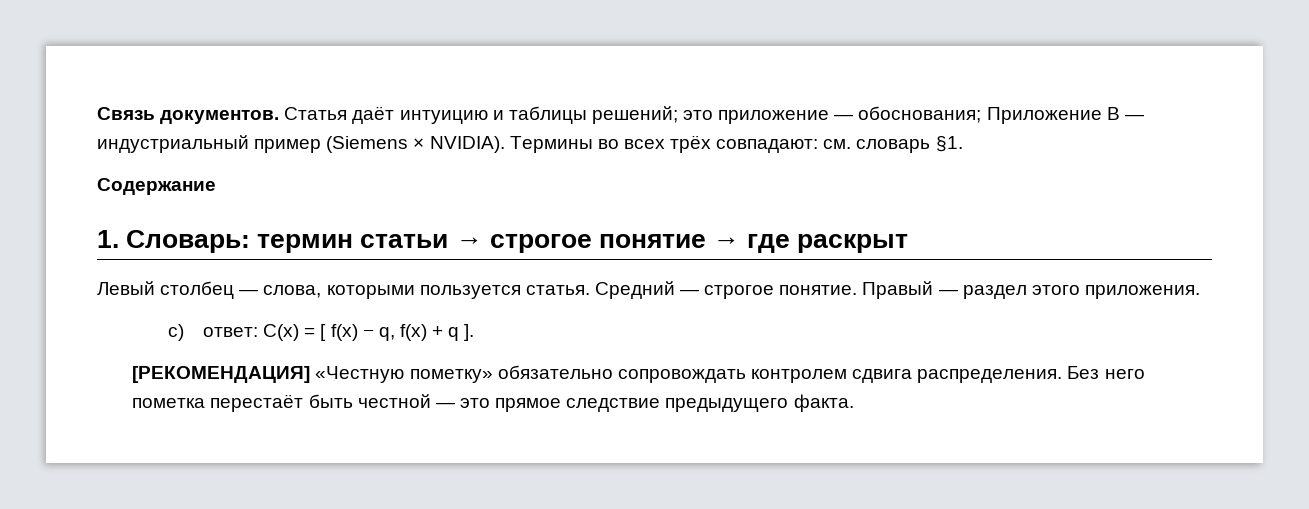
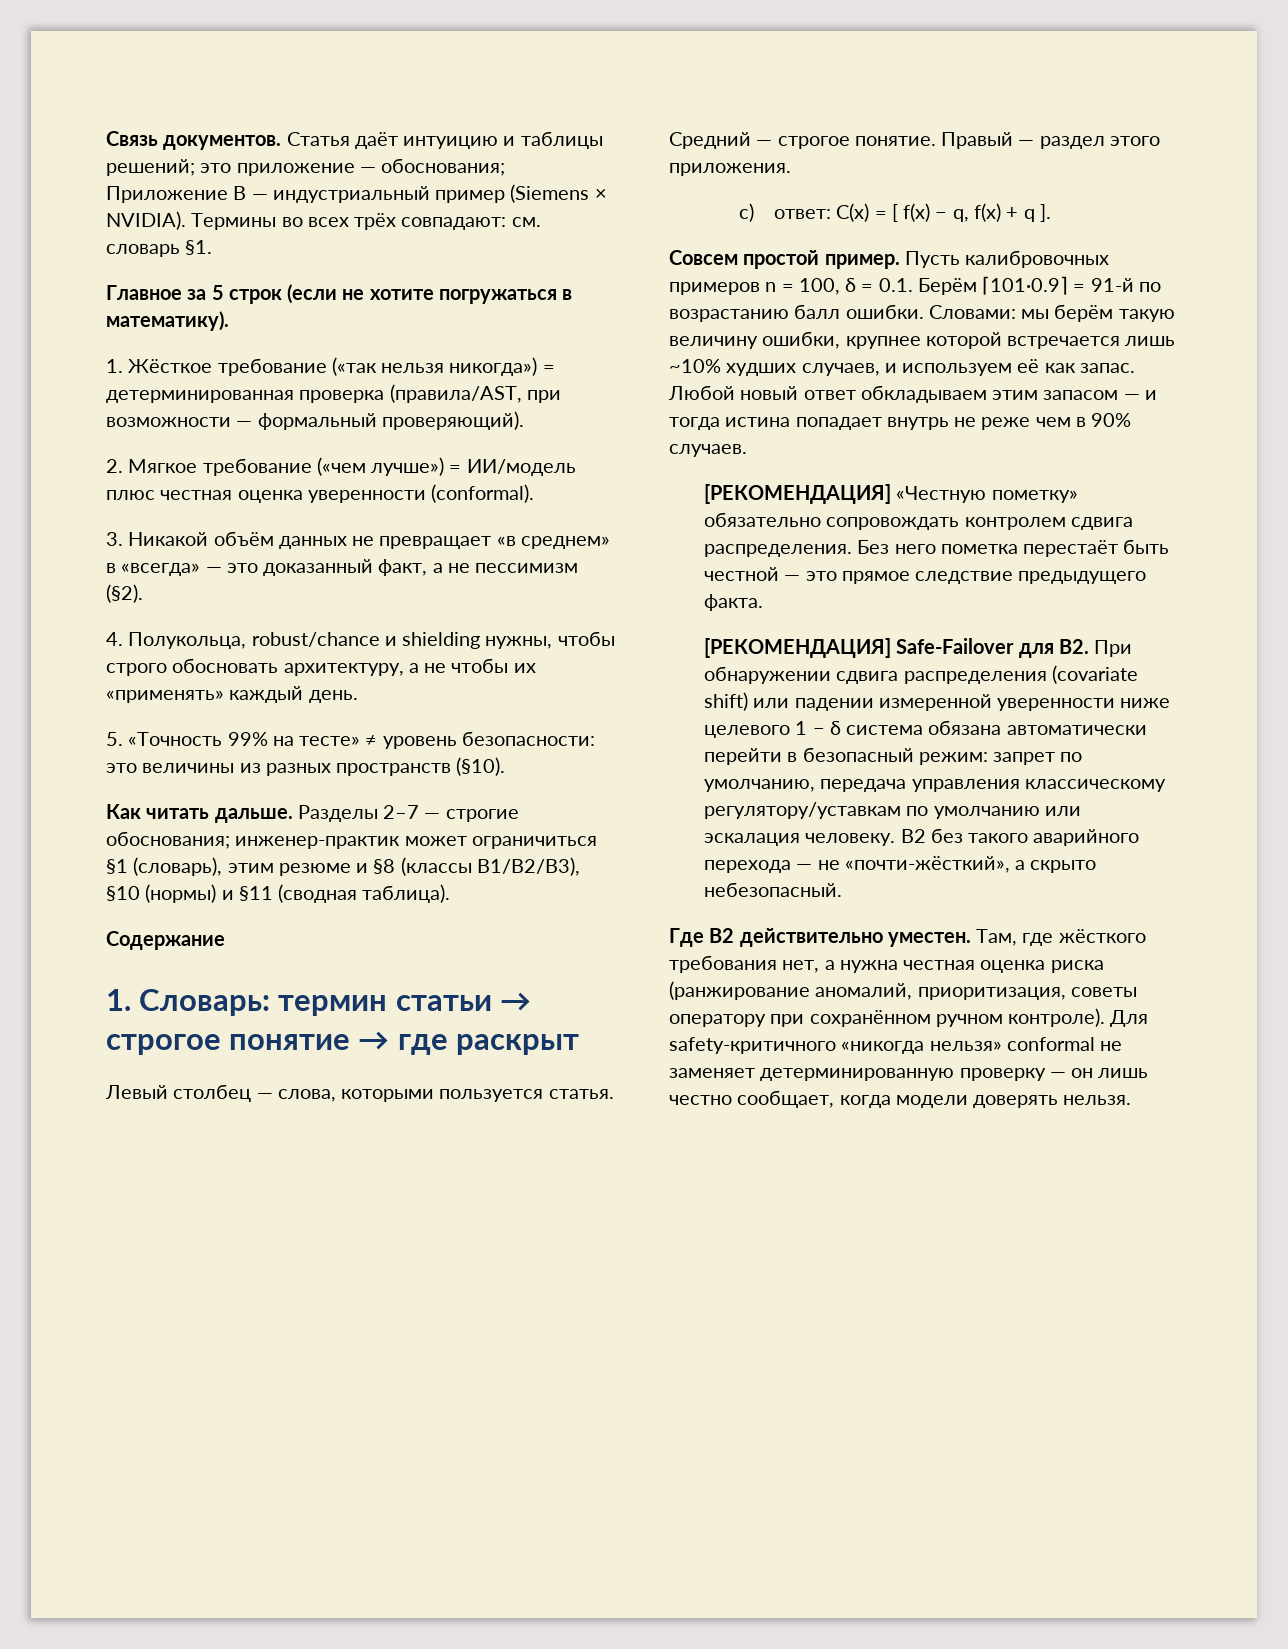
(963, 144) none -> [106,284,573,304] [106,311,229,331] [106,357,555,376] [106,384,561,403] [106,411,524,430] [106,457,576,476] [106,484,535,503] [106,531,610,549] [106,559,579,576] [106,584,143,603] [106,631,615,649] [106,658,536,676] [106,686,358,703] [106,731,595,749] [106,757,506,776] [106,804,519,823] [106,831,597,849] [106,857,580,876] [106,884,451,903] // Главное за 5 строк (если не хотите погружаться в математику). // 1. Жёсткое требование («так нельзя никогда») = детерминированная проверка (правила/AST, при возможности — формальный проверяющий). // 2. Мягкое требование («чем лучше») = ИИ/модель плюс честная оценка уверенности (conformal). // 3. Никакой объём данных не превращает «в среднем» в «всегда» — это доказанный факт, а не пессимизм (§2). // 4. Полукольца, robust/chance и shielding нужны, чтобы строго обосновать архитектуру, а не чтобы их «применять» каждый день. // 5. «Точность 99% на тесте» ≠ уровень безопасности: это величины из разных пространств (§10). // Как читать дальше. Разделы 2–7 — строгие обоснования; инженер-практик может ограничиться §1 (словарь), этим резюме и §8 (классы B1/B2/B3), §10 (нормы) и §11 (сводная таблица).
(475, 332) none -> [669,250,1110,269] [669,276,1161,295] [669,304,1175,322] [669,331,1176,349] [669,359,1135,376] [668,385,1157,403] [669,413,1132,430] [669,444,747,457] // Совсем простой пример. Пусть калибровочных примеров n = 100, δ = 0.1. Берём ⌈101·0.9⌉ = 91-й по возрастанию балл ошибки. Словами: мы берём такую величину ошибки, крупнее которой встречается лишь ~10% худших случаев, и используем её как запас. Любой новый ответ обкладываем этим запасом — и тогда истина попадает внутрь не реже чем в 90% случаев.
(854, 403) none -> [704,638,1133,658] [704,665,1138,684] [704,692,1171,711] [704,720,1147,738] [704,747,1083,765] [704,779,1166,792] [704,802,1081,819] [704,828,1140,846] [704,856,1097,873] [704,882,843,897] [669,928,1146,947] [669,955,1104,973] [669,981,1137,1000] [669,1008,1149,1027] [669,1037,1123,1054] [669,1068,1149,1081] [669,1090,1132,1108] // [РЕКОМЕНДАЦИЯ] Safe-Failover для B2. При обнаружении сдвига распределения (covariate shift) или падении измеренной уверенности ниже целевого 1 − δ система обязана автоматически перейти в безопасный режим: запрет по умолчанию, передача управления классическому регулятору/уставкам по умолчанию или эскалация человеку. B2 без такого аварийного перехода — не «почти-жёсткий», а скрыто небезопасный. // Где B2 действительно уместен. Там, где жёсткого требования нет, а нужна честная оценка риска (ранжирование аномалий, приоритизация, советы оператору при сохранённом ручном контроле). Для safety-критичного «никогда нельзя» conformal не заменяет детерминированную проверку — он лишь честно сообщает, когда модели доверять нельзя.

